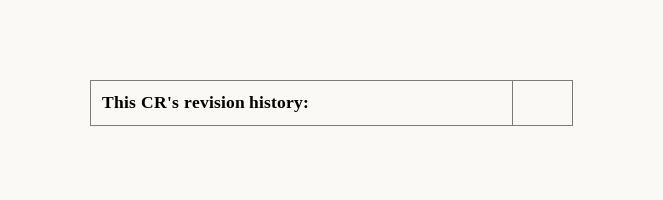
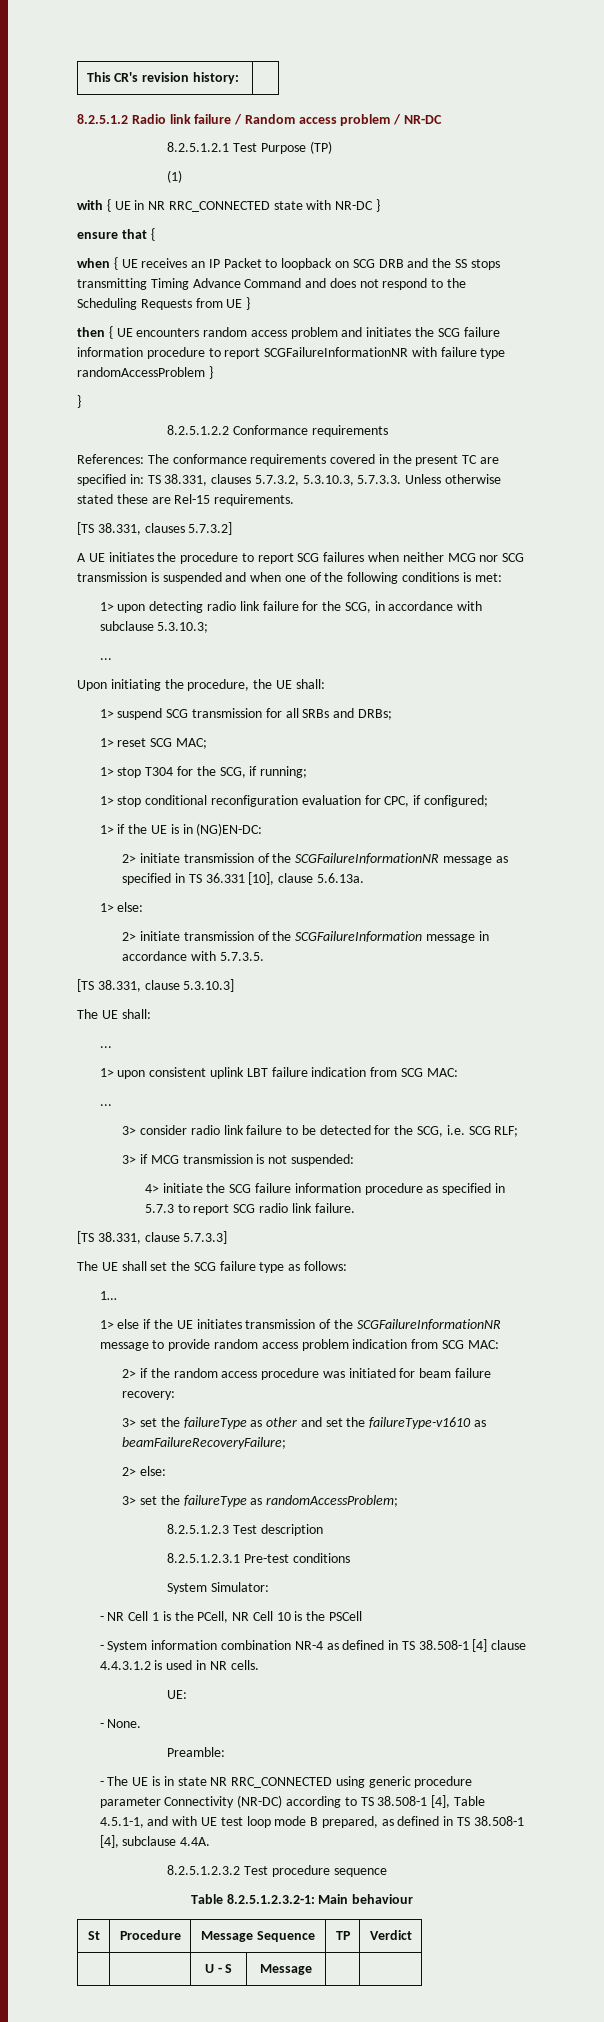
(310, 104) none -> [77,114,443,126] [167,141,332,154] [167,170,183,183] [77,199,381,212] [77,228,155,241] [77,257,500,270] [77,278,467,290] [77,297,251,310] [77,326,500,339] [77,347,506,359] [77,366,213,379] [77,395,81,408] [167,425,389,437] [77,454,500,466] [77,474,502,486] [77,494,295,506] [77,522,233,535] [77,552,525,564] [77,572,502,584] [99,601,483,613] [99,621,209,633] [99,658,112,660] [77,679,325,691] [99,708,392,720] [99,738,207,749] [99,766,308,778] [99,795,488,807] [99,823,263,836] [122,853,508,865] [122,872,364,885] [99,902,144,912] [122,931,489,943] [122,951,264,961] [77,979,235,992] [77,1009,151,1019] [99,1046,112,1048] [99,1067,458,1079] [99,1104,112,1106] [122,1125,519,1137] [122,1154,354,1166] [144,1183,505,1195] [144,1203,355,1215] [77,1231,228,1244] [77,1261,348,1273] [99,1291,117,1300] [99,1319,501,1330] [99,1339,499,1351] [122,1368,492,1380] [122,1391,176,1400] [122,1417,487,1429] [122,1437,287,1449] [122,1466,167,1476] [122,1495,399,1507] [167,1524,324,1536] [167,1553,351,1563] [167,1582,270,1594] [99,1611,362,1623] [99,1639,527,1652] [99,1660,259,1670] [167,1690,188,1699] [99,1719,142,1728] [167,1747,226,1757] [99,1776,473,1788] [99,1795,485,1808] [99,1816,524,1828] [99,1835,211,1848] [167,1865,387,1877] [190,1894,414,1904] [87,1931,100,1940] [119,1930,181,1940] [201,1931,315,1942] [335,1931,351,1940] [369,1930,412,1940] [204,1964,233,1973] [260,1964,312,1975] // 8.2.5.1.2 Radio link failure / Random access problem / NR-DC // 8.2.5.1.2.1 Test Purpose (TP) // (1) // with { UE in NR RRC_CONNECTED state with NR-DC } // ensure that { // when { UE receives an IP Packet to loopback on SCG DRB and the SS stops transmitting Timing Advance Command and does not respond to the Scheduling Requests from UE } // then { UE encounters random access problem and initiates the SCG failure information procedure to report SCGFailureInformationNR with failure type randomAccessProblem } // } // 8.2.5.1.2.2 Conformance requirements // References: The conformance requirements covered in the present TC are specified in: TS 38.331, clauses 5.7.3.2, 5.3.10.3, 5.7.3.3. Unless otherwise stated these are Rel-15 requirements. // [TS 38.331, clauses 5.7.3.2] // A UE initiates the procedure to report SCG failures when neither MCG nor SCG transmission is suspended and when one of the following conditions is met: // 1> upon detecting radio link failure for the SCG, in accordance with subclause 5.3.10.3; // ... // Upon initiating the procedure, the UE shall: // 1> suspend SCG transmission for all SRBs and DRBs; // 1> reset SCG MAC; // 1> stop T304 for the SCG, if running; // 1> stop conditional reconfiguration evaluation for CPC, if configured; // 1> if the UE is in (NG)EN-DC: // 2> initiate transmission of the SCGFailureInformationNR message as specified in TS 36.331 [10], clause 5.6.13a. // 1> else: // 2> initiate transmission of the SCGFailureInformation message in accordance with 5.7.3.5. // [TS 38.331, clause 5.3.10.3] // The UE shall: // ... // 1> upon consistent uplink LBT failure indication from SCG MAC: // ... // 3> consider radio link failure to be detected for the SCG, i.e. SCG RLF; // 3> if MCG transmission is not suspended: // 4> initiate the SCG failure information procedure as specified in 5.7.3 to report SCG radio link failure. // [TS 38.331, clause 5.7.3.3] // The UE shall set the SCG failure type as follows: // 1… // 1> else if the UE initiates transmission of the SCGFailureInformationNR message to provide random access problem indication from SCG MAC: // 2> if the random access procedure was initiated for beam failure recovery: // 3> set the failureType as other and set the failureType-v1610 as beamFailureRecoveryFailure; // 2> else: // 3> set the failureType as randomAccessProblem; // 8.2.5.1.2.3 Test description // 8.2.5.1.2.3.1 Pre-test conditions // System Simulator: // - NR Cell 1 is the PCell, NR Cell 10 is the PSCell // - System information combination NR-4 as defined in TS 38.508-1 [4] clause 4.4.3.1.2 is used in NR cells. // UE: // - None. // Preamble: // - The UE is in state NR RRC_CONNECTED using generic procedure parameter Connectivity (NR-DC) according to TS 38.508-1 [4], Table 4.5.1-1, and with UE test loop mode B prepared, as defined in TS 38.508-1 [4], subclause 4.4A. // 8.2.5.1.2.3.2 Test procedure sequence // Table 8.2.5.1.2.3.2-1: Main behaviour // St | Procedure | Message Sequence | TP | Verdict // | | U - S | Message | |

